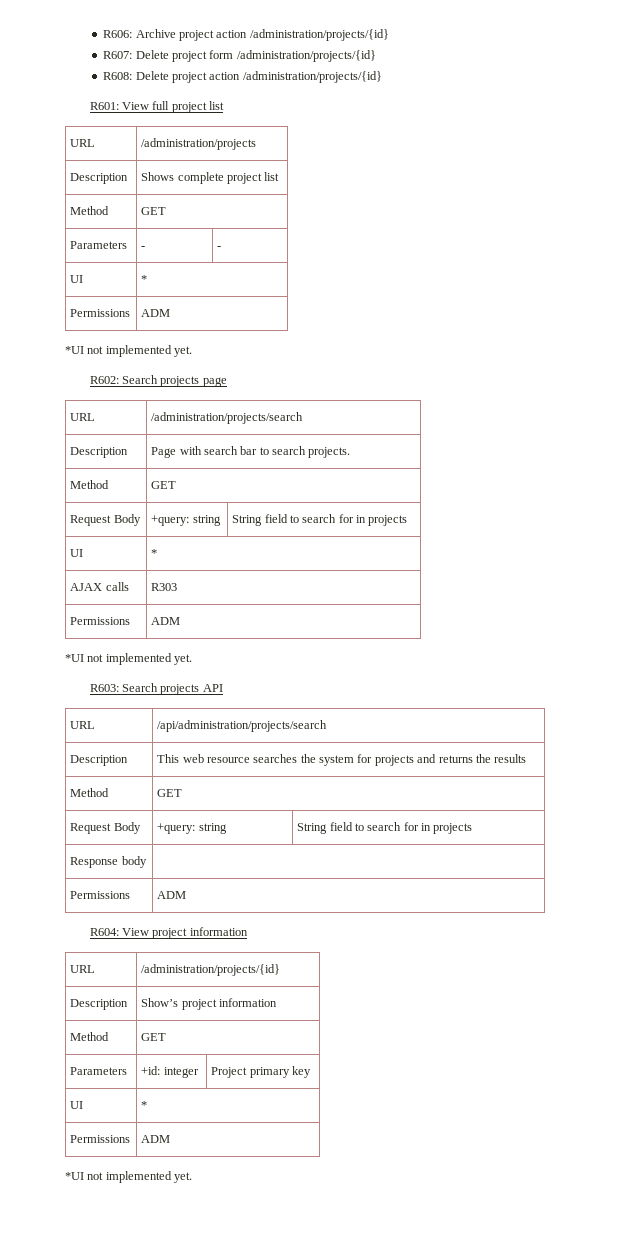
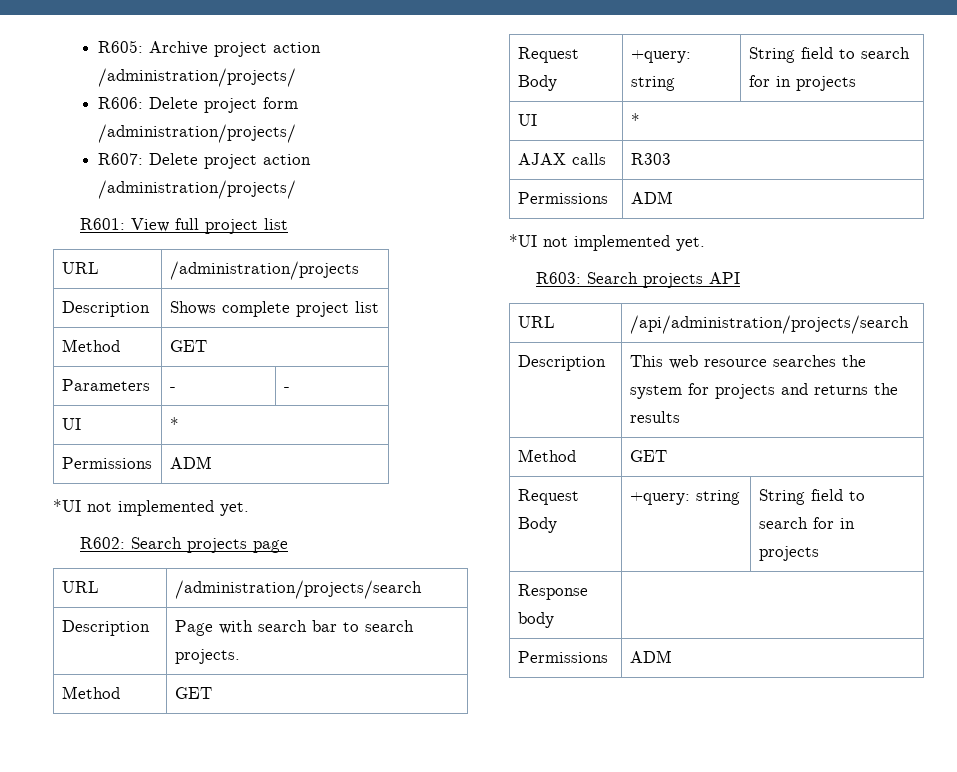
[103,30,133,38] R606: -> [97,40,143,53] R605:
[249,29,389,41] [103,50,376,62] [103,71,382,83] /administration/projects/{id} // R607: Delete project form /administration/projects/{id} // R608: Delete project action /administration/projects/{id} -> [97,68,296,87] [97,97,298,113] [97,124,296,143] [97,153,311,169] [97,180,296,199] /administration/projects/ // R606: Delete project form /administration/projects/ // R607: Delete project action /administration/projects/
[89,927,248,939] [70,965,96,973] [141,964,281,976] [70,999,129,1010] [141,998,277,1010] [70,1032,110,1041] [141,1033,167,1041] [70,1067,128,1075] [141,1066,199,1078] [211,1066,311,1078] [70,1101,84,1109] [141,1101,148,1109] [70,1135,131,1143] [141,1135,171,1143] [65,1171,193,1183] // R604: View project information // URL | /administration/projects/{id} // Description | Show’s project information // Method | GET // Parameters | +id: integer | Project primary key // UI | * // Permissions | ADM // *UI not implemented yet. -> (672, 656) none

